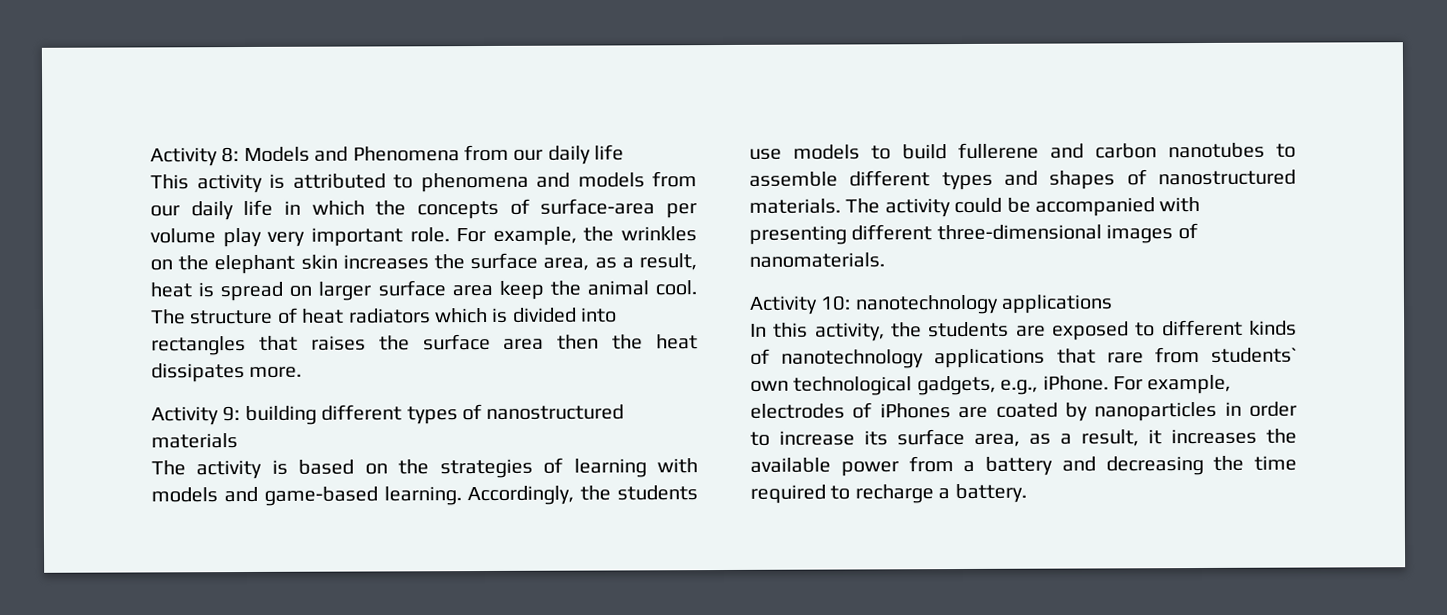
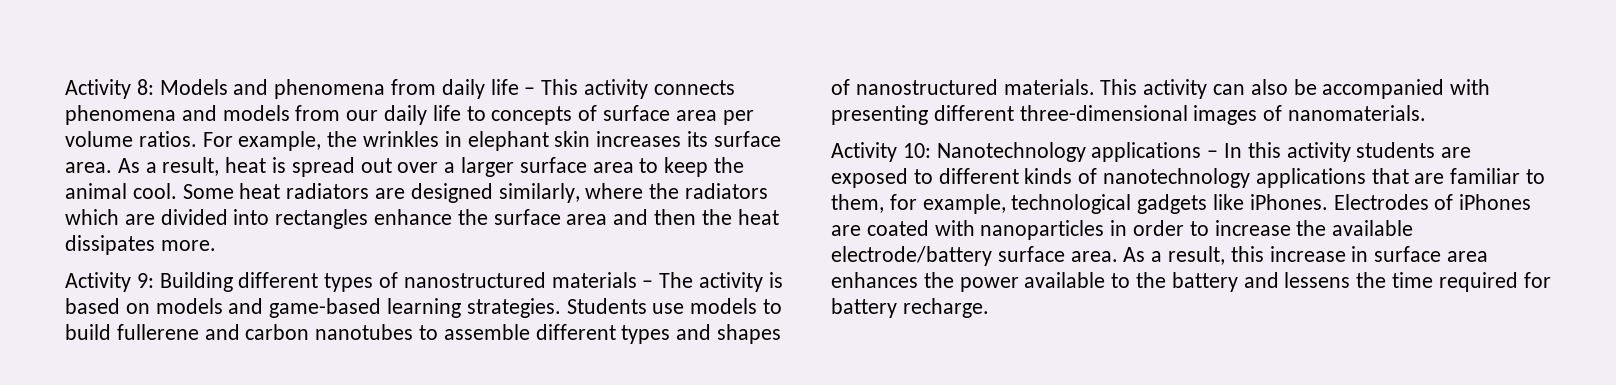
[352,144,625,165] [150,173,413,194] Phenomena from our daily life // This activity is attributed to -> [274,79,735,99] phenomena from daily life – This activity connects
[284,198,697,220] [150,227,450,248] in which the concepts of surface-area per volume play very important role. -> [466,105,754,125] [65,131,197,147] to concepts of surface area per volume ratios.
[150,255,210,271] on the -> [444,131,462,147] in
[433,252,617,271] the surface area, as -> [687,131,781,147] [65,158,140,173] its surface area. As
[289,285,313,297] on -> [360,158,456,173] out over a
(493, 290) none -> [639,158,659,173] to
[151,307,509,325] The structure of heat radiators which is -> [182,183,769,203] [65,209,155,225] Some heat radiators are designed similarly, where the radiators which are
[258,335,366,351] that raises -> [374,209,453,225] enhance
(545, 344) none -> [613,209,649,225] and
[244,405,317,426] building -> [159,272,233,292] Building
(238, 441) // -> [642,280,654,288] –
[398,457,698,479] [151,485,698,506] the strategies of learning with models and game-based learning. Accordingly, the students -> [155,298,647,318] models and game-based learning strategies. Students
[845,197,1003,218] The activity could -> [1100,79,1288,99] This activity can also
[854,294,1114,315] nanotechnology applications // -> [936,142,1219,162] Nanotechnology applications –
[814,322,922,342] activity, the -> [1286,142,1351,162] activity
[1106,347,1297,364] [750,374,1232,396] [750,403,845,419] rare from students` own technological gadgets, e.g., iPhone. For example, electrodes -> [1414,168,1546,184] [831,194,1429,214] are familiar to them, for example, technological gadgets like iPhones. Electrodes
[1064,402,1088,422] by -> [934,220,975,236] with
[864,428,1297,447] [750,456,976,477] its surface area, as a result, it increases the available power from a -> [1296,220,1414,236] [831,246,1489,266] [831,272,1167,292] the available electrode/battery surface area. As a result, this increase in surface area enhances the power available to the
[1105,455,1204,476] decreasing -> [1284,272,1351,288] lessens
[830,483,1027,504] to recharge a battery. -> [1523,272,1551,288] [831,298,989,318] for battery recharge.

